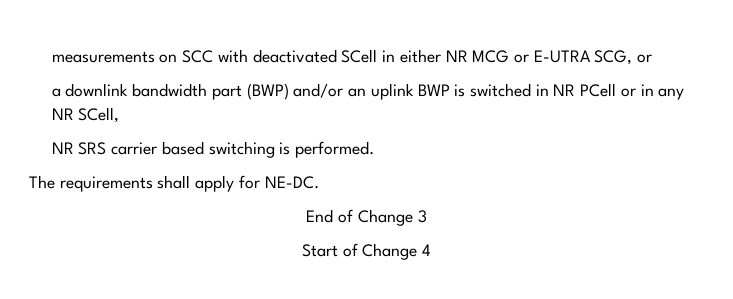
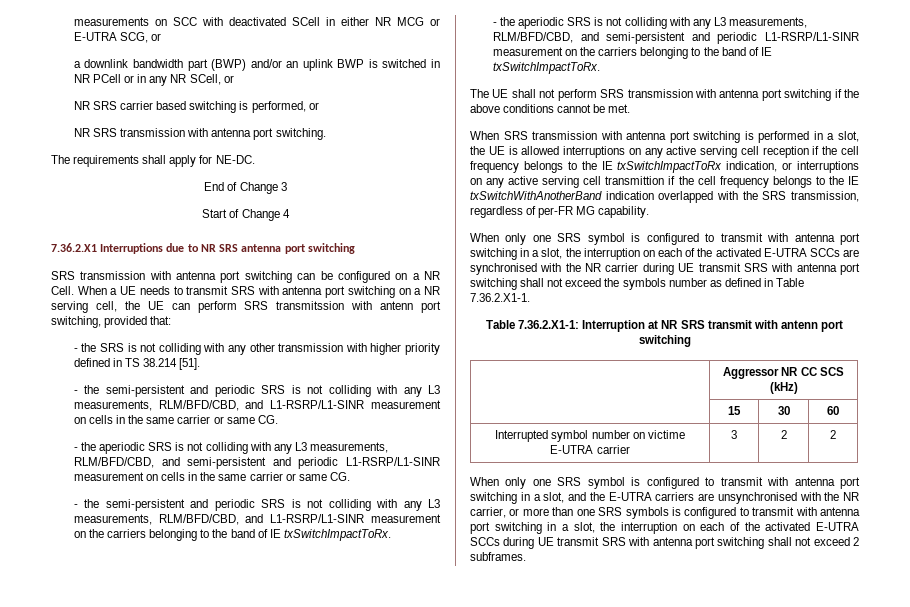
(120, 115) none -> [223,75,234,83] or
[295,141,375,158] performed. -> [251,101,319,113] [73,128,326,140] performed, or // NR SRS transmission with antenna port switching.
(432, 250) none -> [51,243,355,254] [51,271,441,283] [51,286,441,298] [51,301,441,313] [51,316,172,328] [73,343,441,355] [73,358,201,370] [73,385,440,397] [73,400,442,411] [73,415,278,424] [73,442,388,454] [73,457,440,469] [73,472,350,481] [73,499,440,511] [73,514,442,525] [73,529,391,541] [492,17,807,29] [492,32,859,44] [492,47,772,59] [492,62,600,74] [470,89,859,101] [470,104,631,113] [470,131,859,143] [470,146,859,158] [470,161,859,173] [470,176,859,188] [470,191,859,203] [470,206,650,218] [470,233,860,245] [470,248,859,260] [470,263,860,275] [470,278,805,290] [470,293,530,302] [486,320,843,332] [638,335,691,347] [723,367,844,379] [769,382,798,394] [728,406,741,415] [777,406,790,415] [827,406,839,415] [495,430,685,442] [550,445,630,454] [731,430,737,439] [780,430,787,439] [830,430,836,439] [470,477,860,489] [470,492,859,504] [470,507,860,519] [470,522,859,534] [470,537,859,549] [470,552,526,561] // 7.36.2.X1 Interruptions due to NR SRS antenna port switching // SRS transmission with antenna port switching can be configured on a NR Cell. When a UE needs to transmit SRS with antenna port switching on a NR serving cell, the UE can perform SRS transmitssion with antenn port switching, provided that: // - the SRS is not colliding with any other transmission with higher priority defined in TS 38.214 [51]. // - the semi-persistent and periodic SRS is not colliding with any L3 measurements, RLM/BFD/CBD, and L1-RSRP/L1-SINR measurement on cells in the same carrier or same CG. // - the aperiodic SRS is not colliding with any L3 measurements, RLM/BFD/CBD, and semi-persistent and periodic L1-RSRP/L1-SINR measurement on cells in the same carrier or same CG. // - the semi-persistent and periodic SRS is not colliding with any L3 measurements, RLM/BFD/CBD, and L1-RSRP/L1-SINR measurement on the carriers belonging to the band of IE txSwitchImpactToRx. // - the aperiodic SRS is not colliding with any L3 measurements, RLM/BFD/CBD, and semi-persistent and periodic L1-RSRP/L1-SINR measurement on the carriers belonging to the band of IE txSwitchImpactToRx. // The UE shall not perform SRS transmission with antenna port switching if the above conditions cannot be met. // When SRS transmission with antenna port switching is performed in a slot, the UE is allowed interruptions on any active serving cell reception if the cell frequency belongs to the IE txSwitchImpactToRx indication, or interruptions on any active serving cell transmittion if the cell frequency belongs to the IE txSwitchWithAnotherBand indication overlapped with the SRS transmission, regardless of per-FR MG capability. // When only one SRS symbol is configured to transmit with antenna port switching in a slot, the interruption on each of the activated E-UTRA SCCs are synchronised with the NR carrier during UE transmit SRS with antenna port switching shall not exceed the symbols number as defined in Table 7.36.2.X1-1. // Table 7.36.2.X1-1: Interruption at NR SRS transmit with antenn port switching // | Aggressor NR CC SCS (kHz) // | 15 | 30 | 60 // Interrupted symbol number on victime E-UTRA carrier | 3 | 2 | 2 // When only one SRS symbol is configured to transmit with antenna port switching in a slot, and the E-UTRA carriers are unsynchronised with the NR carrier, or more than one SRS symbols is configured to transmit with antenna port switching in a slot, the interruption on each of the activated E-UTRA SCCs during UE transmit SRS with antenna port switching shall not exceed 2 subframes.

